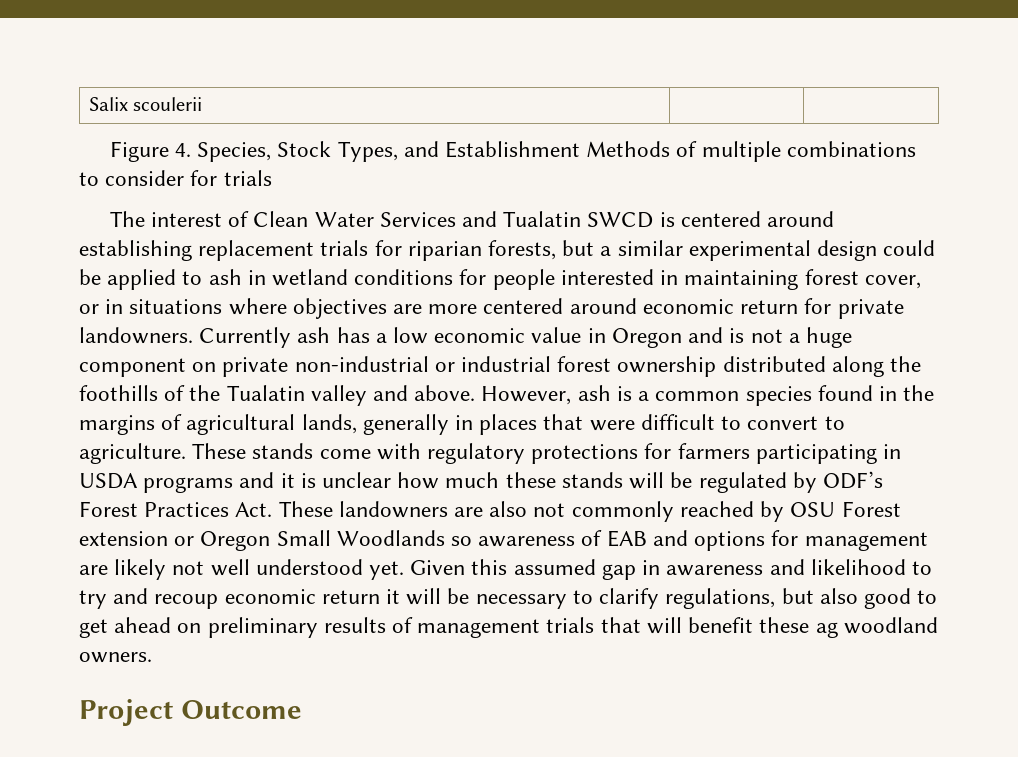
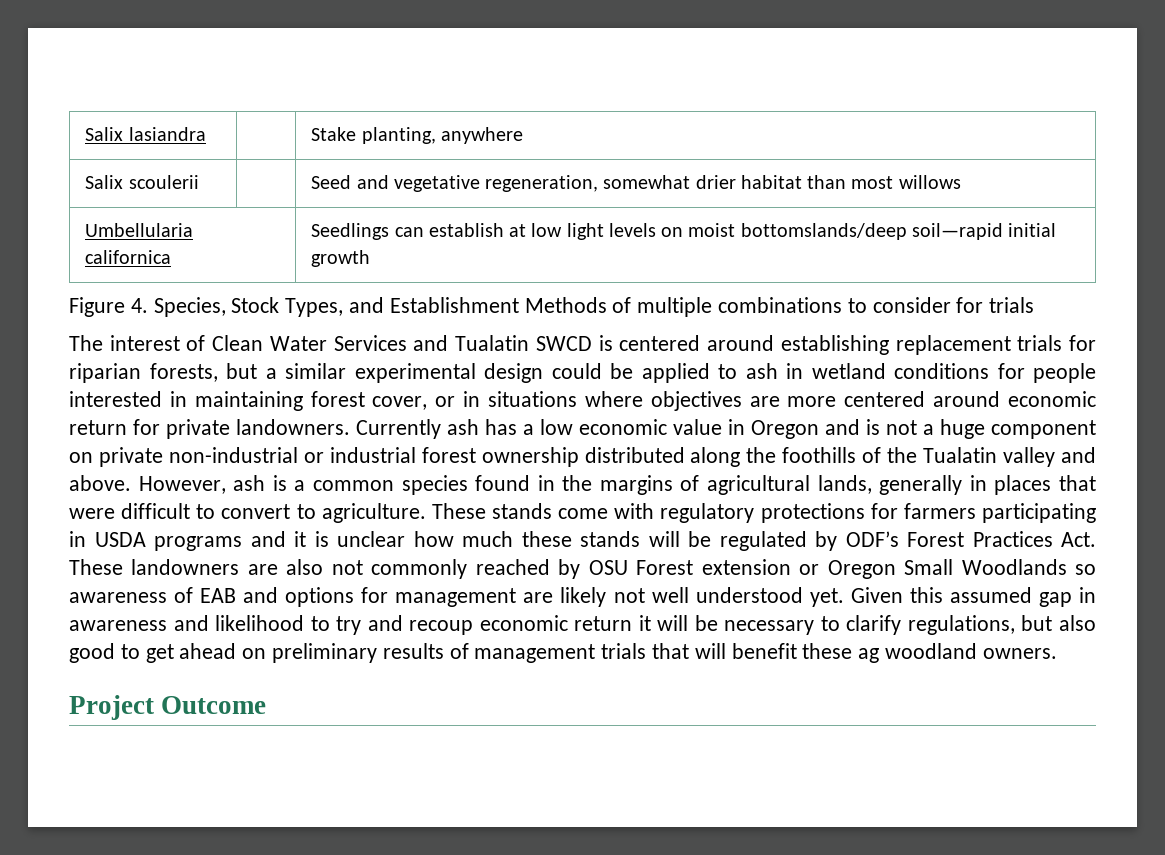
[88,97,203,111] Salix scoulerii | | -> [85,127,206,141] [311,127,523,144] [85,175,199,189] [311,175,961,192] [85,223,194,237] [85,250,172,264] [311,223,1057,240] [311,250,371,267] Salix lasiandra | | Stake planting, anywhere // Salix scoulerii | | Seed and vegetative regeneration, somewhat drier habitat than most willows // Umbellularia californica | Seedlings can establish at low light levels on moist bottomslands/deep soil—rapid initial growth

